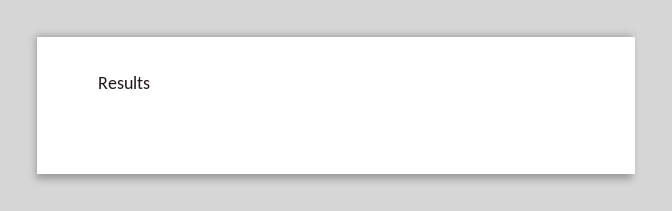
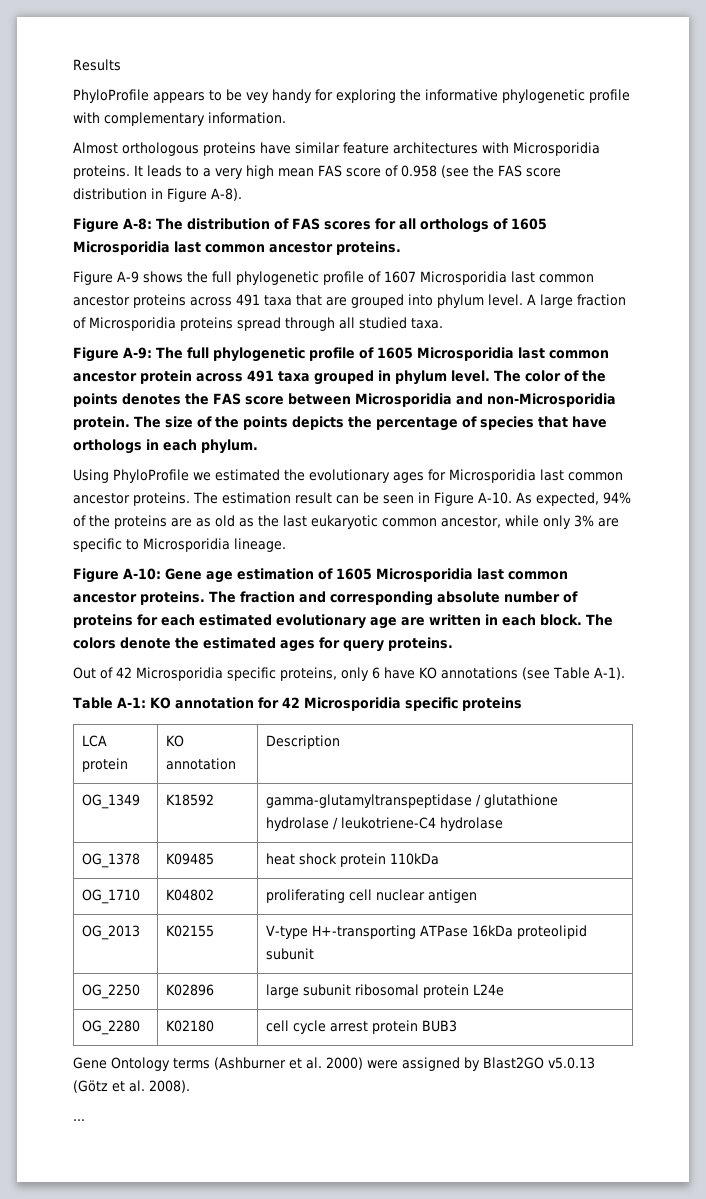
(150, 82) none -> [73,89,630,103] [73,112,286,126] [73,142,600,156] [73,165,561,179] [73,188,242,202] [73,218,547,233] [73,241,401,255] [73,271,594,285] [73,294,626,308] [73,317,443,331] [73,347,609,362] [73,370,606,385] [73,393,616,407] [73,416,607,431] [73,439,258,454] [73,469,623,483] [73,492,631,506] [73,515,619,529] [73,538,286,552] [73,568,568,583] [73,591,578,606] [73,614,613,629] [73,637,453,652] [73,667,625,681] [73,697,522,711] [81,735,107,747] [81,758,128,772] [165,735,184,747] [165,758,236,770] [265,735,340,749] [81,794,140,809] [165,794,214,806] [265,794,558,808] [265,817,503,831] [81,853,140,868] [165,853,214,865] [265,853,439,867] [81,889,140,904] [165,889,214,901] [265,889,477,903] [81,925,140,940] [165,925,214,937] [265,925,587,939] [265,948,314,960] [81,984,140,999] [165,984,214,996] [265,984,504,998] [81,1020,140,1035] [165,1020,214,1032] [265,1020,457,1034] [73,1057,595,1071] [73,1080,190,1093] [73,1119,85,1121] // PhyloProfile appears to be vey handy for exploring the informative phylogenetic profile with complementary information. // Almost orthologous proteins have similar feature architectures with Microsporidia proteins. It leads to a very high mean FAS score of 0.958 (see the FAS score distribution in Figure A-8). // Figure A-8: The distribution of FAS scores for all orthologs of 1605 Microsporidia last common ancestor proteins. // Figure A-9 shows the full phylogenetic profile of 1607 Microsporidia last common ancestor proteins across 491 taxa that are grouped into phylum level. A large fraction of Microsporidia proteins spread through all studied taxa. // Figure A-9: The full phylogenetic profile of 1605 Microsporidia last common ancestor protein across 491 taxa grouped in phylum level. The color of the points denotes the FAS score between Microsporidia and non-Microsporidia protein. The size of the points depicts the percentage of species that have orthologs in each phylum. // Using PhyloProfile we estimated the evolutionary ages for Microsporidia last common ancestor proteins. The estimation result can be seen in Figure A-10. As expected, 94% of the proteins are as old as the last eukaryotic common ancestor, while only 3% are specific to Microsporidia lineage. // Figure A-10: Gene age estimation of 1605 Microsporidia last common ancestor proteins. The fraction and corresponding absolute number of proteins for each estimated evolutionary age are written in each block. The colors denote the estimated ages for query proteins. // Out of 42 Microsporidia specific proteins, only 6 have KO annotations (see Table A-1). // Table A-1: KO annotation for 42 Microsporidia specific proteins // LCA protein | KO annotation | Description // OG_1349 | K18592 | gamma-glutamyltranspeptidase / glutathione hydrolase / leukotriene-C4 hydrolase // OG_1378 | K09485 | heat shock protein 110kDa // OG_1710 | K04802 | proliferating cell nuclear antigen // OG_2013 | K02155 | V-type H+-transporting ATPase 16kDa proteolipid subunit // OG_2250 | K02896 | large subunit ribosomal protein L24e // OG_2280 | K02180 | cell cycle arrest protein BUB3 // Gene Ontology terms (Ashburner et al. 2000) were assigned by Blast2GO v5.0.13 (Götz et al. 2008). // ...

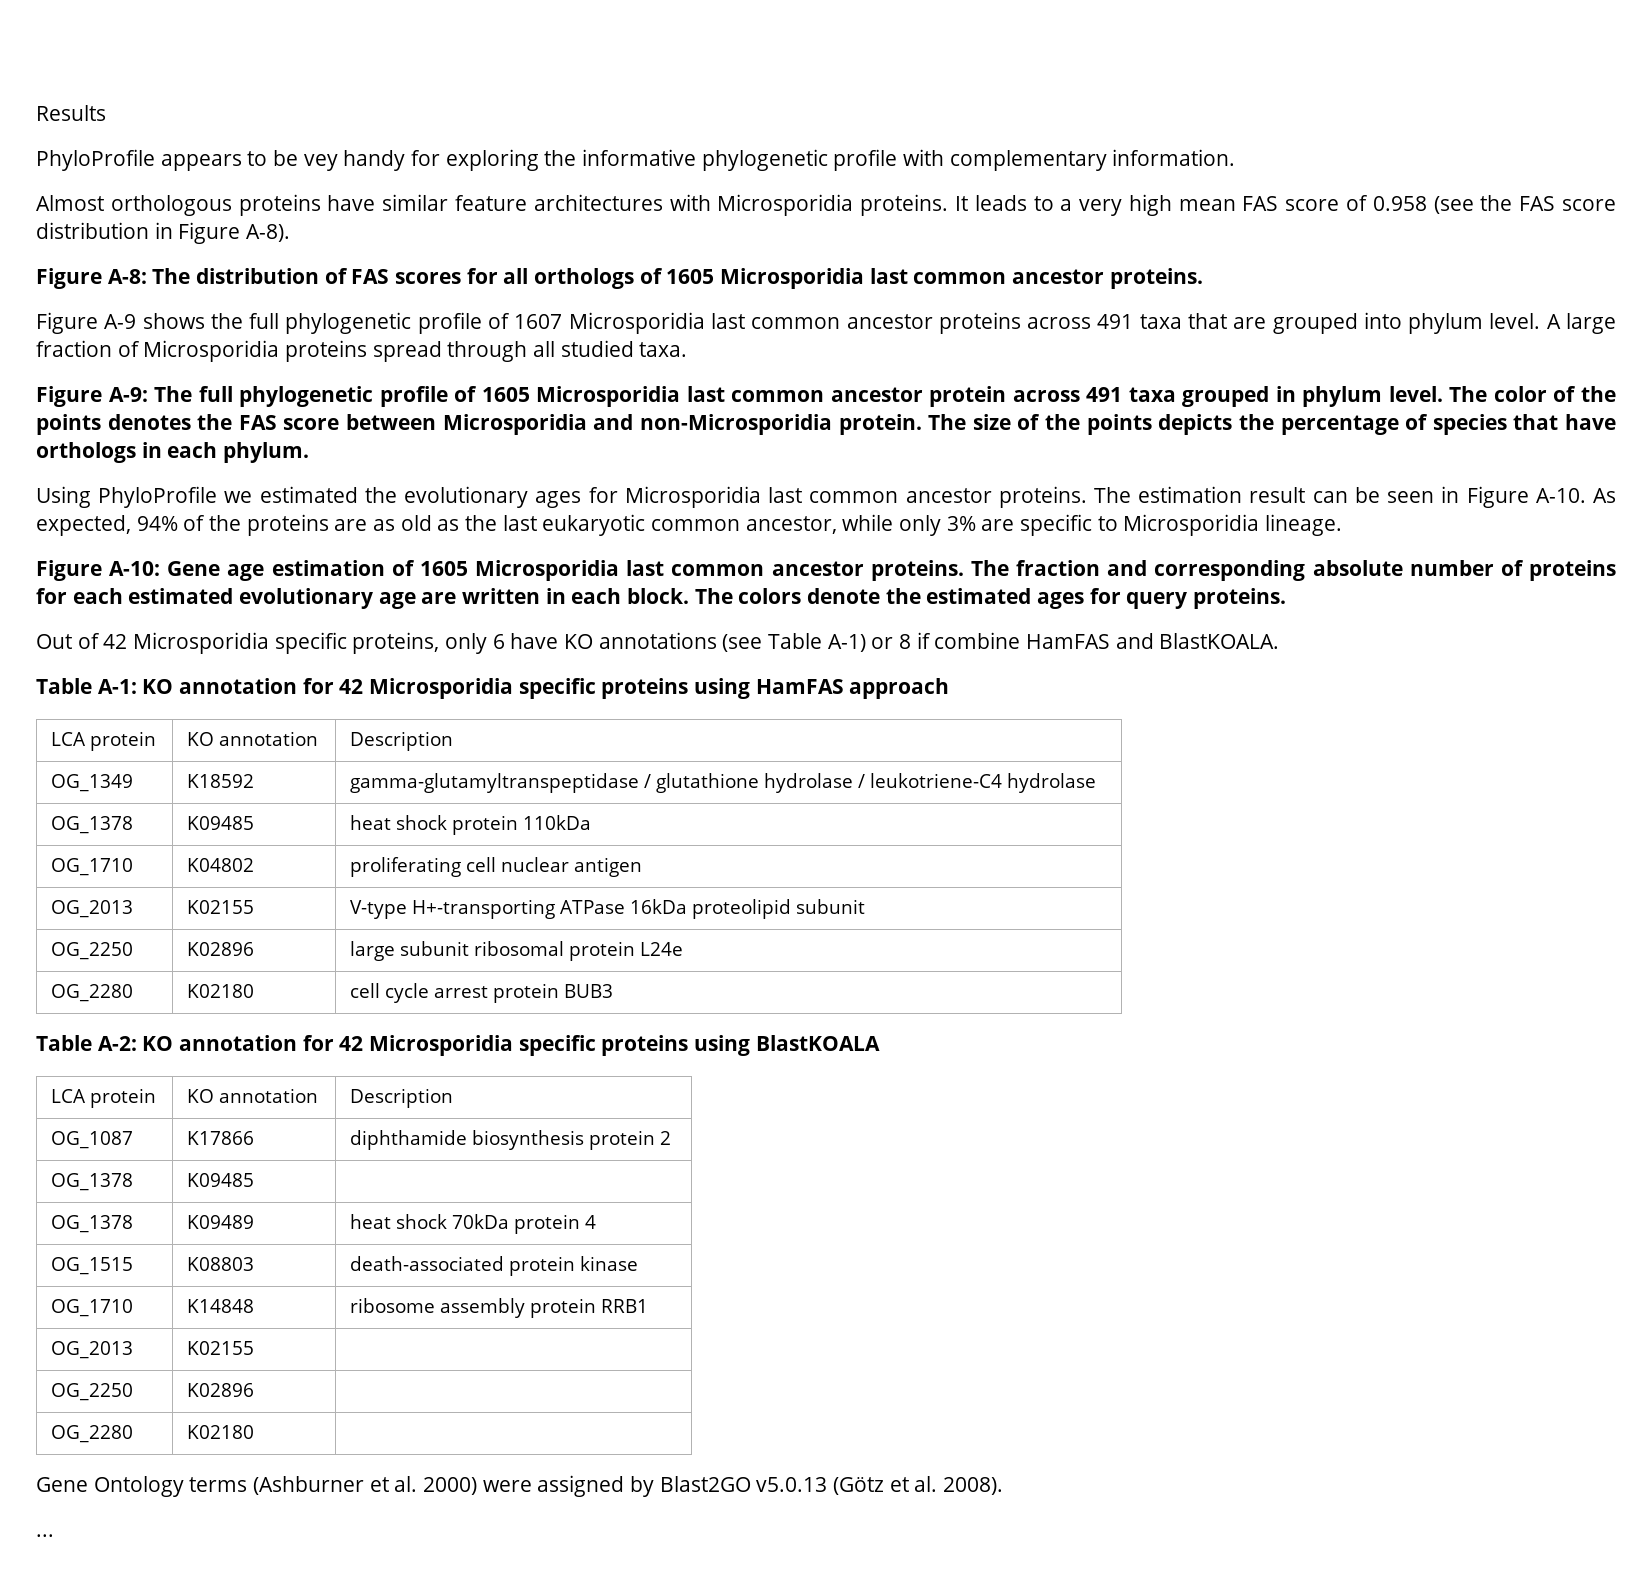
[593,667,625,680] A-1). -> [827,632,1280,652] A-1) or 8 if combine HamFAS and BlastKOALA.
(522, 704) none -> [694,678,950,699] using HamFAS approach
(457, 1026) none -> [36,1035,880,1056] [50,1088,156,1108] [186,1088,318,1103] [349,1088,453,1108] [50,1131,133,1149] [186,1131,254,1145] [349,1130,671,1150] [50,1173,133,1191] [186,1173,254,1187] [50,1215,133,1233] [186,1215,254,1229] [349,1214,597,1234] [50,1257,133,1275] [186,1257,254,1271] [349,1256,638,1276] [50,1299,133,1317] [186,1299,254,1313] [349,1298,648,1318] [50,1341,133,1359] [186,1341,254,1355] [50,1383,133,1401] [186,1383,254,1397] [50,1425,133,1443] [186,1425,254,1439] // Table A-2: KO annotation for 42 Microsporidia specific proteins using BlastKOALA // LCA protein | KO annotation | Description // OG_1087 | K17866 | diphthamide biosynthesis protein 2 // OG_1378 | K09485 | // OG_1378 | K09489 | heat shock 70kDa protein 4 // OG_1515 | K08803 | death-associated protein kinase // OG_1710 | K14848 | ribosome assembly protein RRB1 // OG_2013 | K02155 | // OG_2250 | K02896 | // OG_2280 | K02180 |

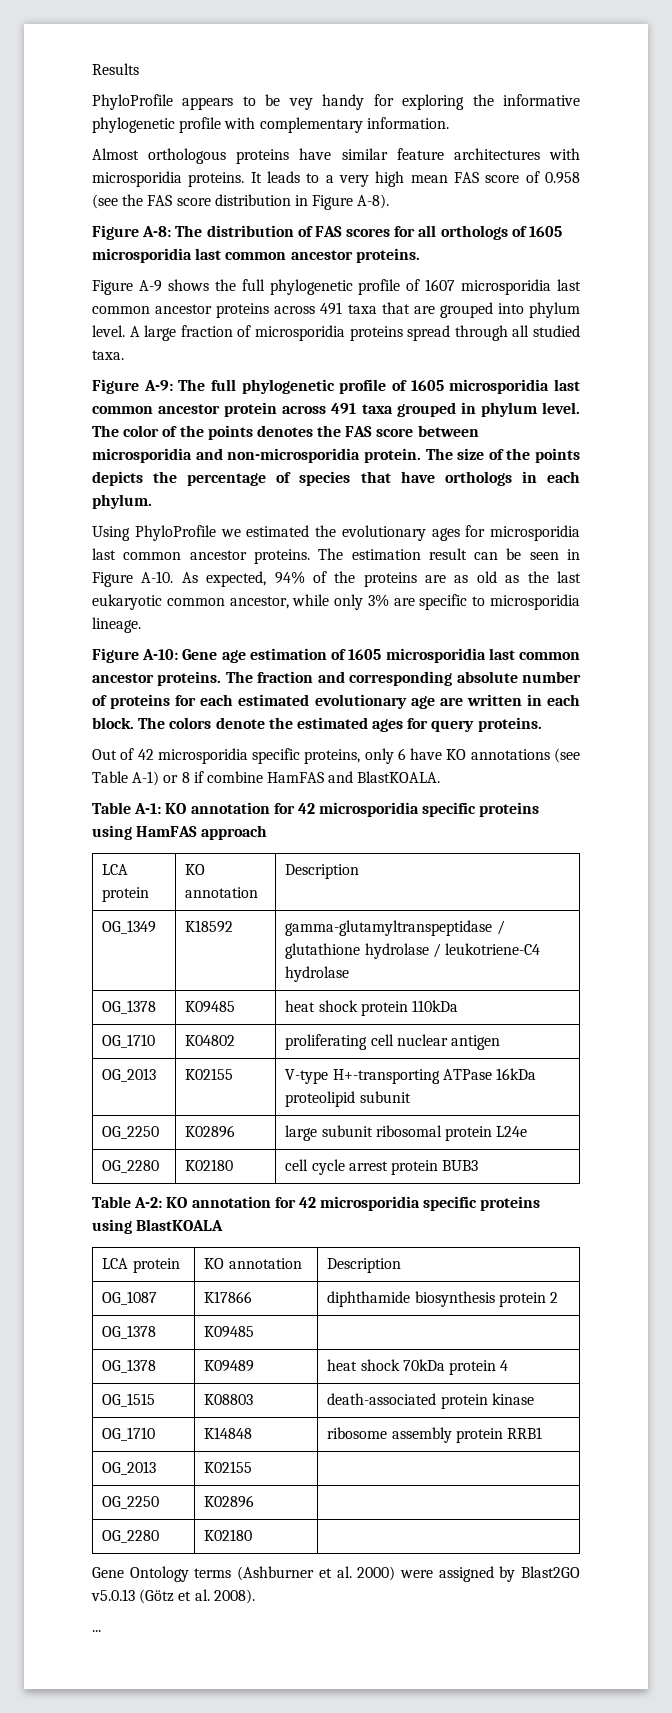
[717,194,854,216] Microsporidia -> [92,171,182,187] microsporidia
[720,268,865,289] Microsporidia -> [92,248,192,263] microsporidia
[568,312,705,334] Microsporidia -> [461,279,552,295] microsporidia
[143,340,280,362] Microsporidia -> [254,325,345,341] microsporidia
[536,386,681,407] Microsporidia -> [449,379,550,394] microsporidia
[442,414,832,435] Microsporidia and non-Microsporidia -> [92,448,361,463] microsporidia and non-microsporidia
[624,486,761,508] Microsporidia -> [490,525,580,541] microsporidia
[1123,514,1260,536] Microsporidia -> [489,594,580,610] microsporidia
[475,560,620,581] Microsporidia -> [385,648,486,663] microsporidia
[133,632,270,654] Microsporidia -> [157,748,248,764] microsporidia
[369,678,514,699] Microsporidia -> [319,802,420,817] microsporidia
[369,1035,514,1056] Microsporidia -> [320,1196,421,1211] microsporidia

